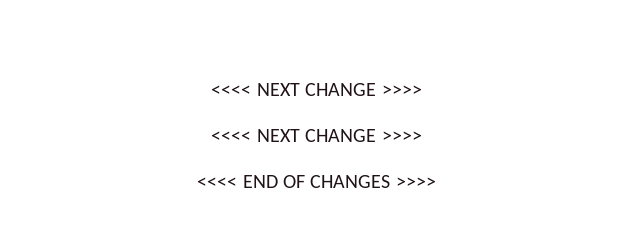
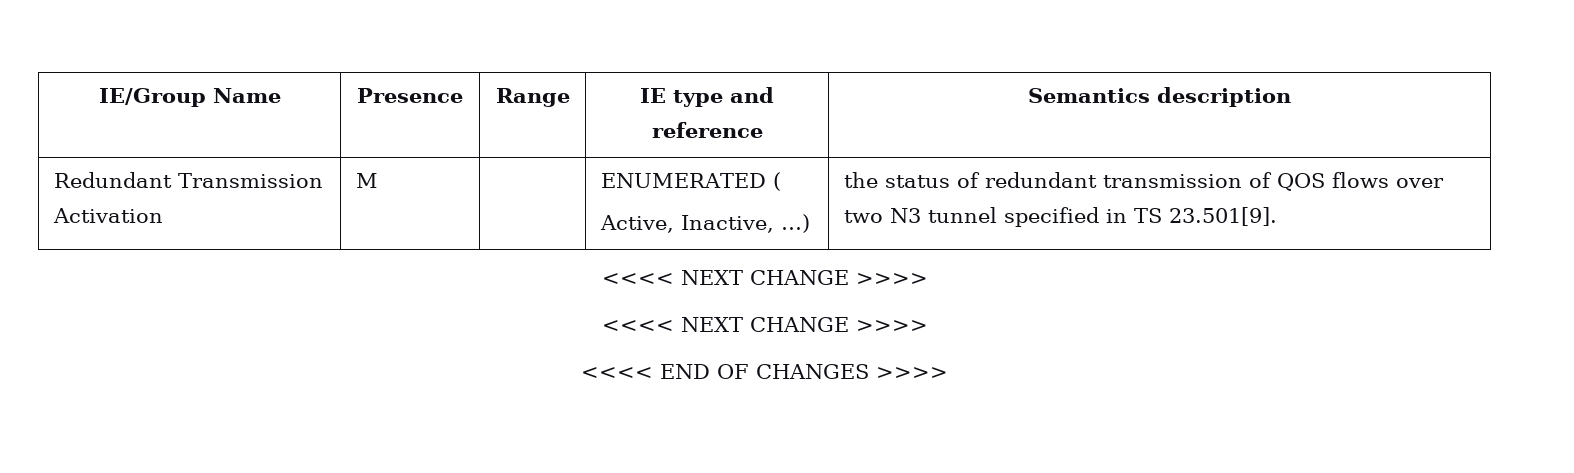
(211, 90) none -> [98,88,281,107] [357,88,463,103] [495,88,570,107] [640,87,774,107] [651,122,763,138] [1028,87,1291,107] [53,172,323,188] [52,208,163,223] [355,173,378,188] [600,172,781,191] [599,214,810,233] [843,172,1444,191] [843,207,1277,227] IE/Group Name | Presence | Range | IE type and reference | Semantics description // Redundant Transmission Activation | M | | ENUMERATED ( // Active, Inactive, …) | the status of redundant transmission of QOS flows over two N3 tunnel specified in TS 23.501[9]. //

